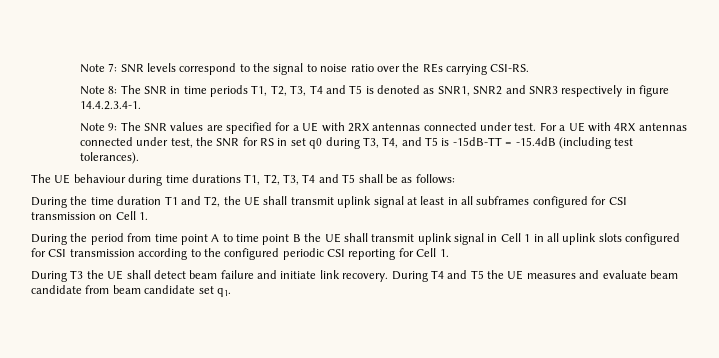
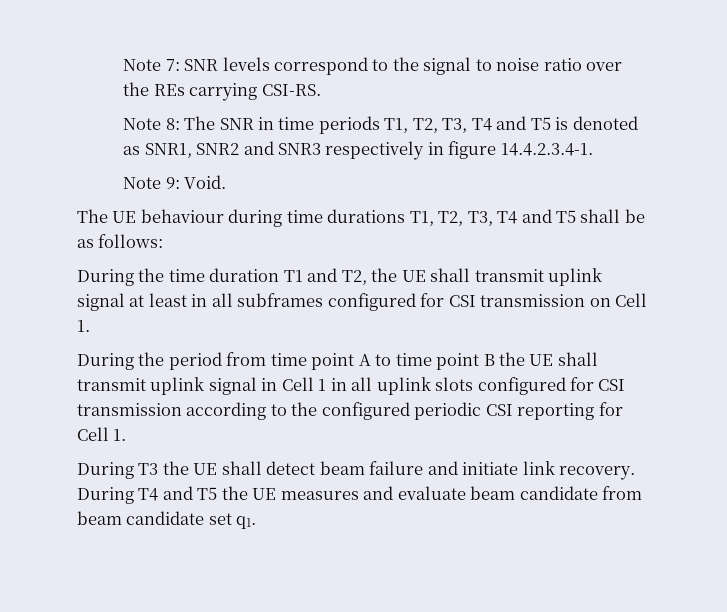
[120,122,687,134] [79,137,634,149] [79,152,139,164] The SNR values are specified for a UE with 2RX antennas connected under test. For a UE with 4RX antennas connected under test, the SNR for RS in set q0 during T3, T4, and T5 is -15dB-TT = -15.4dB (including test tolerances). -> [184,175,227,189] Void.

